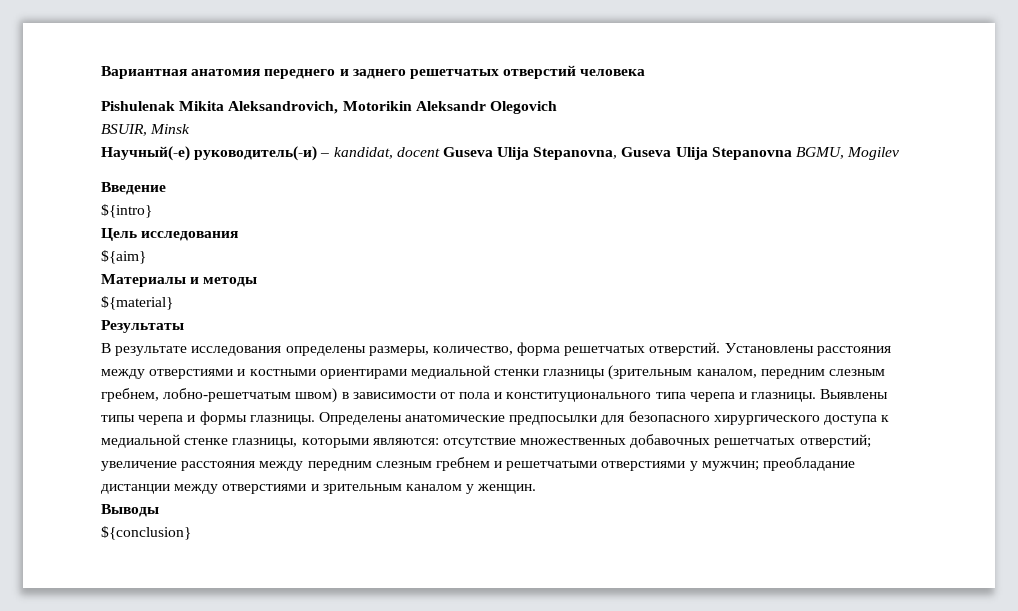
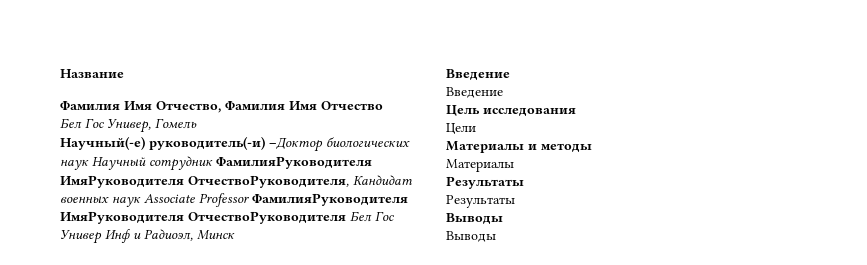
[101,65,646,79] [101,101,557,114] [101,124,191,136] [101,146,900,161] [101,182,166,195] [101,204,152,218] Вариантная анатомия переднего и заднего решетчатых отверстий человека // Pishulenak Mikita Aleksandrovich, Motorikin Aleksandr Olegovich // BSUIR, Minsk // Научный(-е) руководитель(-и) – kandidat, docent Guseva Ulija Stepanovna, Guseva Ulija Stepanovna BGMU, Mogilev // Введение // ${intro} -> [60,69,124,78] [60,101,383,113] [60,119,197,133] [60,136,410,152] [60,156,372,171] [60,175,412,188] [60,193,408,207] [60,211,394,224] [60,229,235,244] [446,69,510,81] [446,87,503,98] Название // Фамилия Имя Отчество, Фамилия Имя Отчество // Бел Гос Универ, Гомель // Научный(-е) руководитель(-и) –Доктор биологических наук Научный сотрудник ФамилияРуководителя ИмяРуководителя ОтчествоРуководителя, Кандидат военных наук Associate Professor ФамилияРуководителя ИмяРуководителя ОтчествоРуководителя Бел Гос Универ Инф и Радиоэл, Минск // Введение // Введение
[101,250,146,264] ${aim} -> [446,123,476,135] Цели
[101,296,173,310] [101,320,184,333] [101,342,891,356] [101,365,886,380] [101,388,889,403] [101,411,890,425] [101,434,871,448] [101,457,856,471] [101,484,537,494] ${material} // Результаты // В результате исследования определены размеры, количество, форма решетчатых отверстий. Установлены расстояния между отверстиями и костными ориентирами медиальной стенки глазницы (зрительным каналом, передним слезным гребнем, лобно-решетчатым швом) в зависимости от пола и конституционального типа черепа и глазницы. Выявлены типы черепа и формы глазницы. Определены анатомические предпосылки для безопасного хирургического доступа к медиальной стенке глазницы, которыми являются: отсутствие множественных добавочных решетчатых отверстий; увеличение расстояния между передним слезным гребнем и решетчатыми отверстиями у мужчин; преобладание дистанции между отверстиями и зрительным каналом у женщин. -> [446,159,514,172] [446,176,524,189] [446,195,515,208] Материалы // Результаты // Результаты
[101,526,191,540] ${conclusion} -> [446,231,496,242] Выводы

